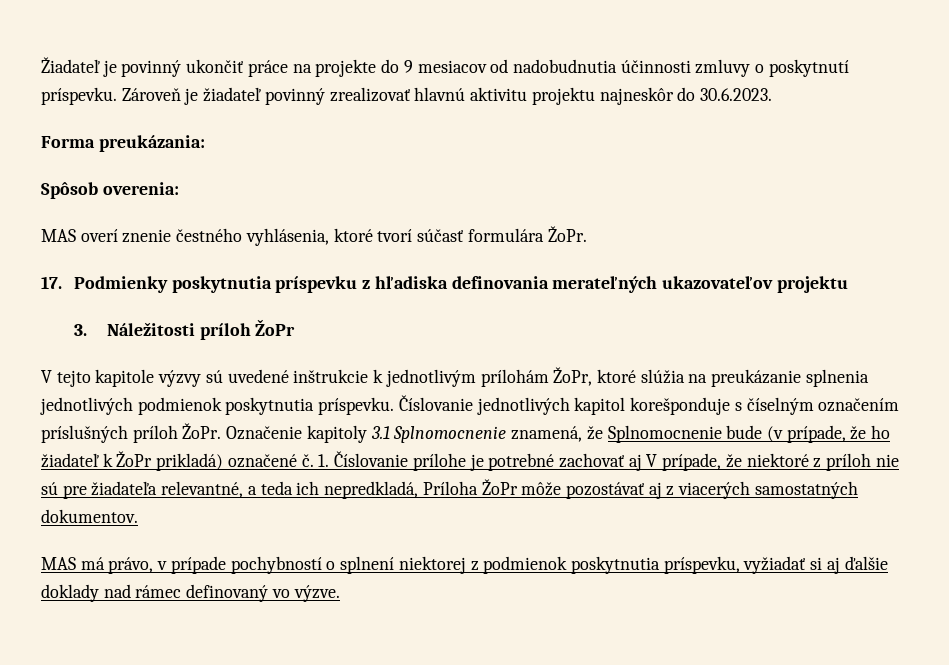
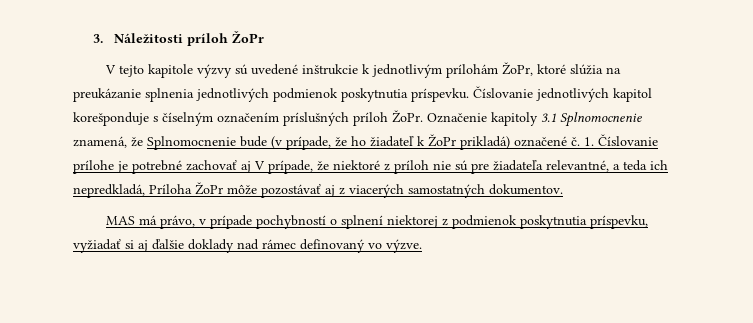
[41,57,849,77] [41,87,772,105] [41,135,205,152] [41,182,179,199] [41,226,587,246] [41,276,848,293] Žiadateľ je povinný ukončiť práce na projekte do 9 mesiacov od nadobudnutia účinnosti zmluvy o poskytnutí príspevku. Zároveň je žiadateľ povinný zrealizovať hlavnú aktivitu projektu najneskôr do 30.6.2023. // Forma preukázania: // Spôsob overenia: // MAS overí znenie čestného vyhlásenia, ktoré tvorí súčasť formulára ŽoPr. // 17. Podmienky poskytnutia príspevku z hľadiska definovania merateľných ukazovateľov projektu // -> (93, 38) none

